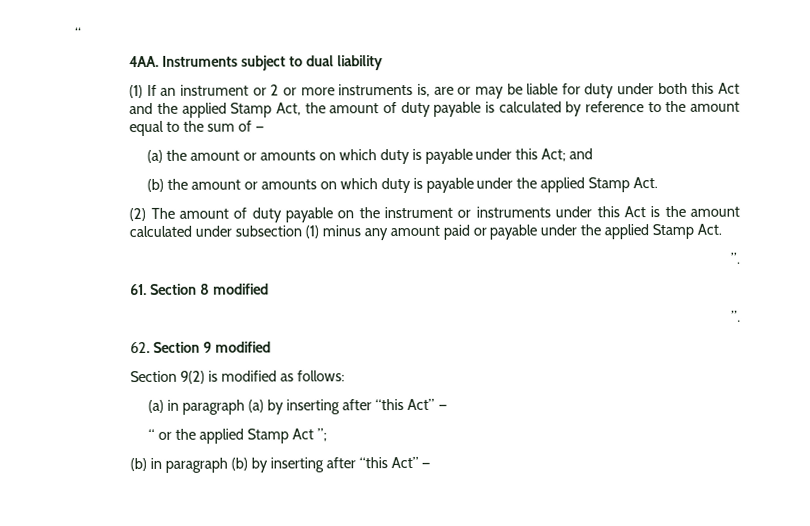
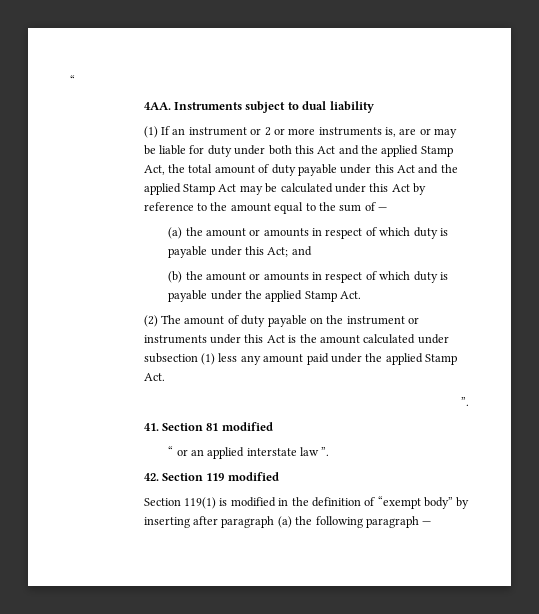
[329,101,562,118] amount of duty payable is calculated -> [188,164,458,176] [143,183,410,195] total amount of duty payable under this Act and the applied Stamp Act may be calculated under this Act
[318,152,336,161] on -> [312,227,377,239] in respect of
[319,181,337,190] on -> [312,271,377,283] in respect of
[321,225,361,237] minus -> [218,353,238,362] less
[472,224,538,240] or payable -> (329, 359) none
[130,283,269,296] [731,310,741,322] [130,341,213,354] 61. Section 8 modified // ”. // 62. Section 9 -> [143,422,273,431] [168,446,330,459] [143,473,225,481] 41. Section 81 modified // “ or an applied interstate law ”. // 42. Section 119
[180,370,206,384] 9(2) -> [184,497,217,509] 119(1)
[279,370,345,382] [148,398,448,415] [148,428,327,444] [130,456,419,473] as follows: // (a) in paragraph (a) by inserting after “this Act” — // “ or the applied Stamp Act ”; // (b) in paragraph (b) by inserting after “this Act” -> [278,496,470,509] [143,516,419,528] in the definition of “exempt body” by inserting after paragraph (a) the following paragraph

